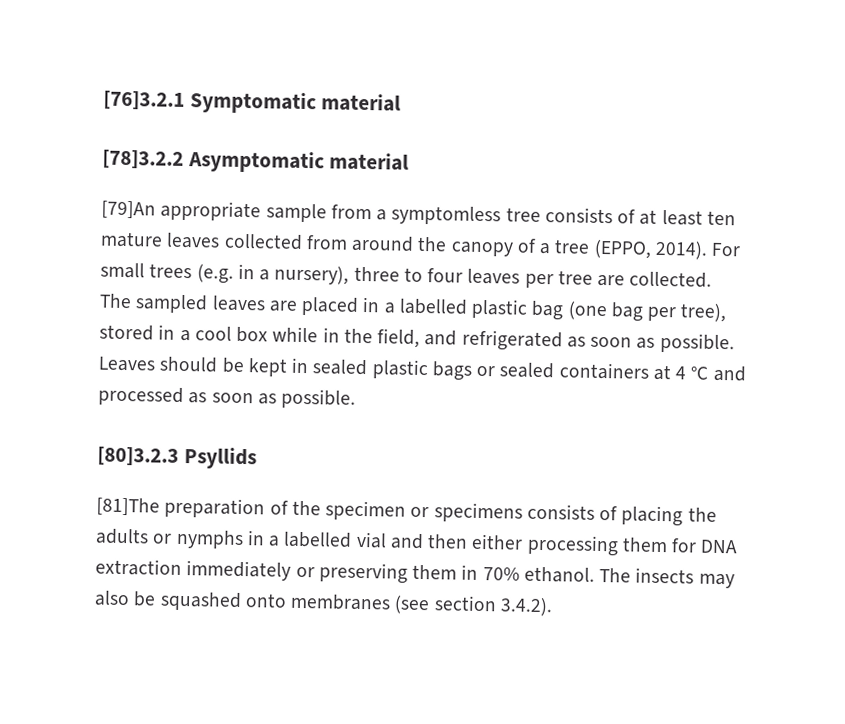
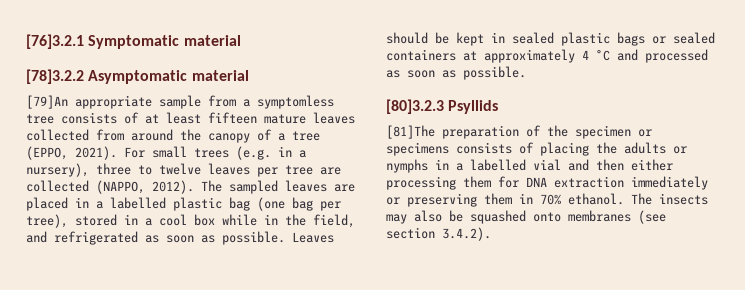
[706,210,736,226] ten -> [208,112,257,124] fifteen
[654,240,708,260] 2014). -> [75,146,117,160] 2021).
[427,268,464,283] four -> [159,163,201,175] twelve
[629,271,713,288] collected. -> [26,180,194,194] collected (NAPPO, 2012).
(671, 372) none -> [484,49,575,63] approximately

